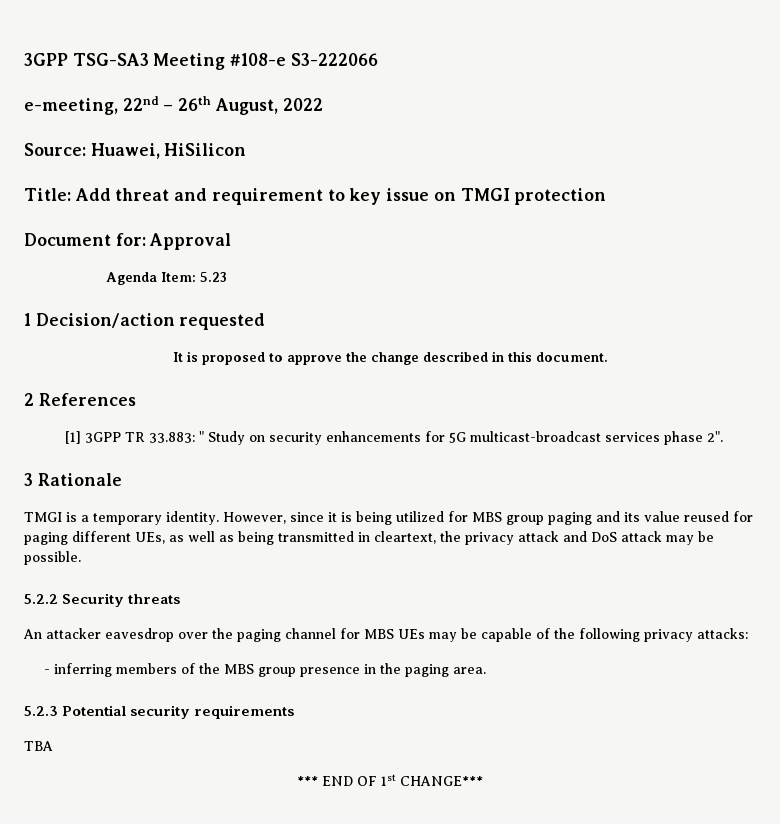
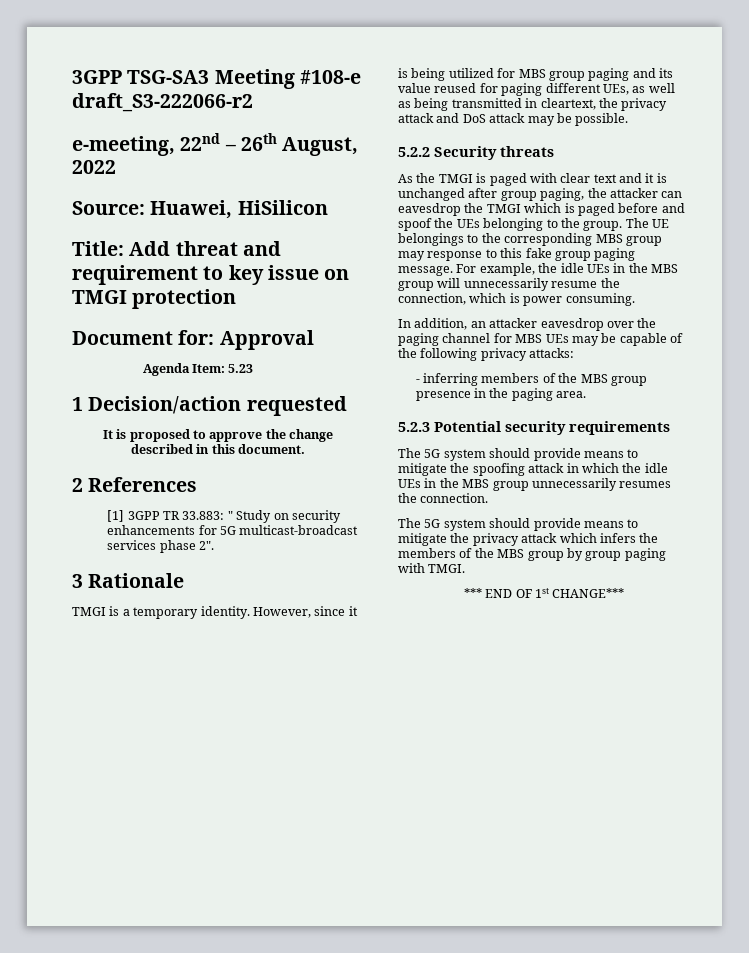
[290,53,378,66] S3-222066 -> [72,93,253,112] draft_S3-222066-r2
[23,629,42,639] An -> [398,173,667,186] [398,188,683,201] [398,203,685,216] [398,218,669,231] [398,233,662,246] [398,248,636,261] [398,263,678,276] [398,278,620,291] [398,293,635,306] [398,318,486,330] As the TMGI is paged with clear text and it is unchanged after group paging, the attacker can eavesdrop the TMGI which is paged before and spoof the UEs belonging to the group. The UE belongings to the corresponding MBS group may response to this fake group paging message. For example, the idle UEs in the MBS group will unnecessarily resume the connection, which is power consuming. // In addition, an
[24,741,53,751] TBA -> [398,448,639,461] [398,463,668,476] [398,478,672,491] [398,493,489,503] [398,518,639,531] [398,533,659,546] [398,548,666,561] [398,563,466,573] The 5G system should provide means to mitigate the spoofing attack in which the idle UEs in the MBS group unnecessarily resumes the connection. // The 5G system should provide means to mitigate the privacy attack which infers the members of the MBS group by group paging with TMGI.

